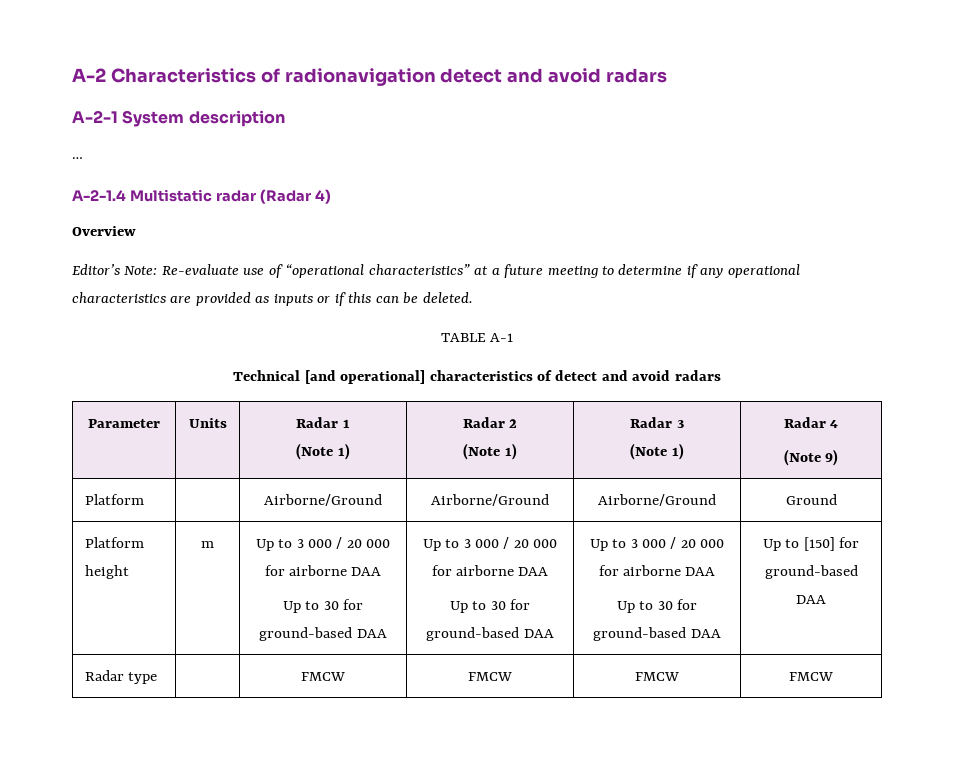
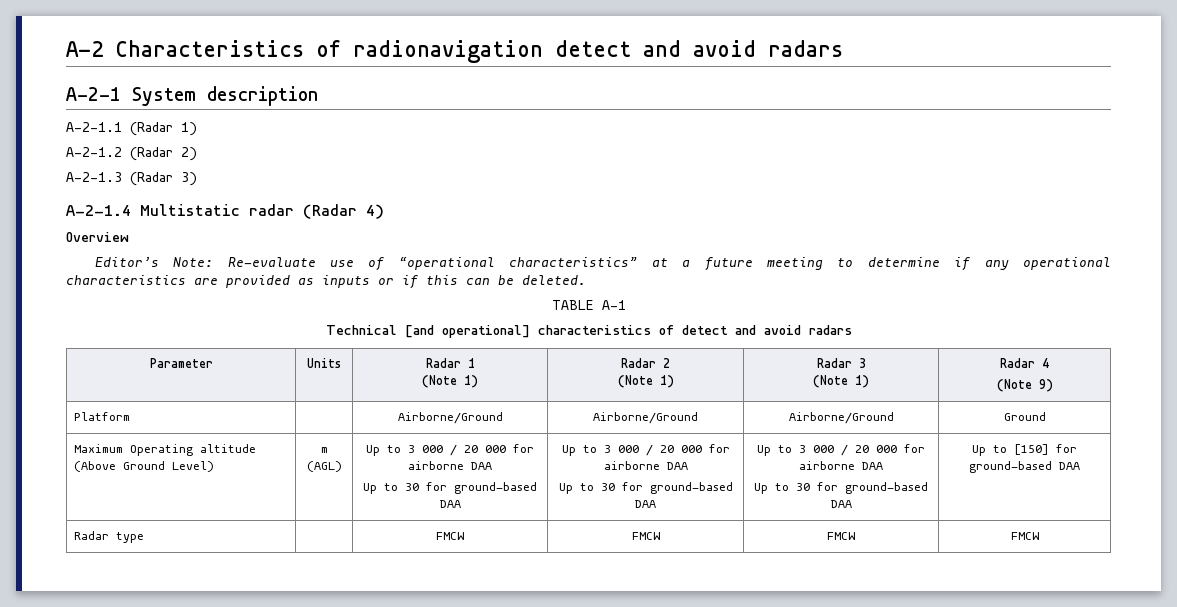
[72,157,83,159] … -> [66,122,197,136] [66,147,197,161] [66,172,197,186] A-2-1.1 (Radar 1) // A-2-1.2 (Radar 2) // A-2-1.3 (Radar 3)
[84,537,144,548] [84,565,129,579] Platform height -> [73,444,256,456] [73,461,214,472] Maximum Operating altitude (Above Ground Level)
(214, 544) none -> [306,461,342,472] (AGL)

